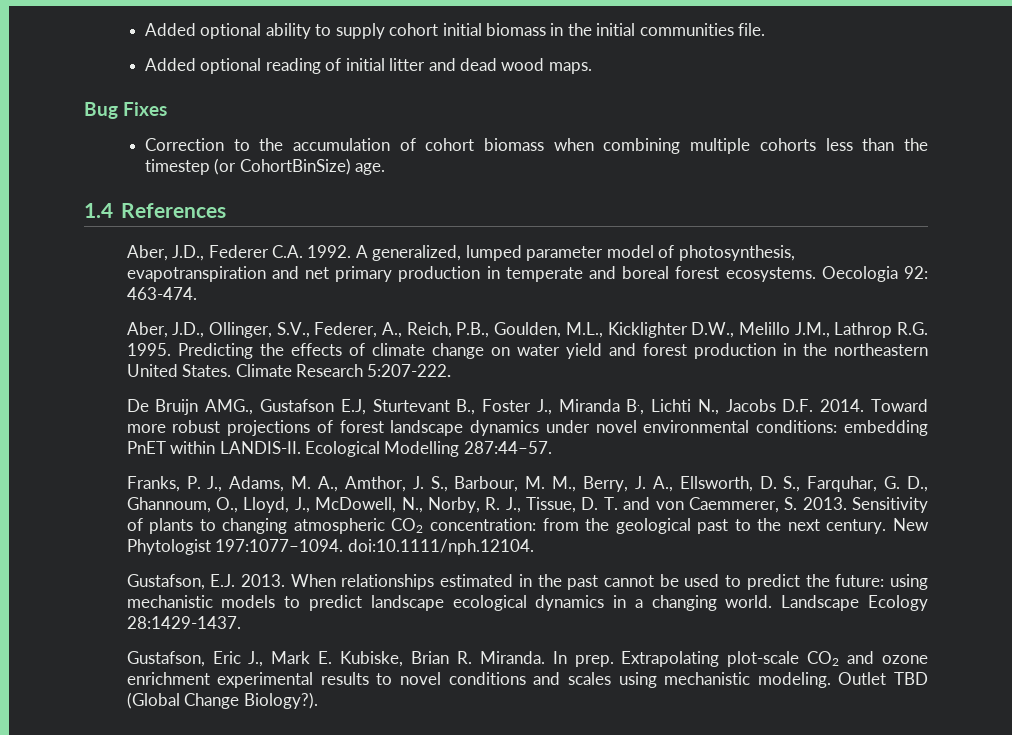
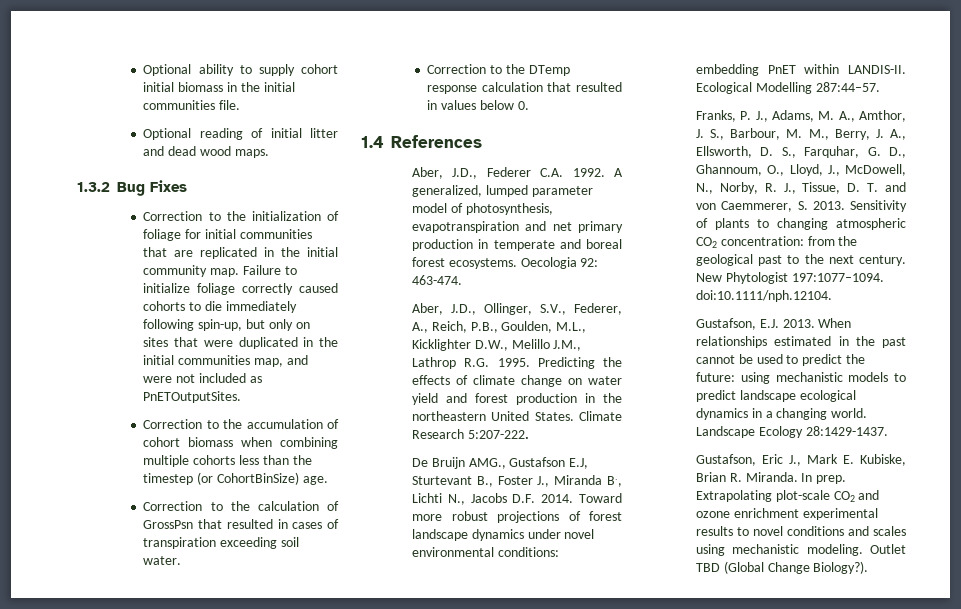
[144,23,262,39] Added optional -> [143,64,192,76] Optional
[144,58,262,74] Added optional -> [143,128,192,140] Optional
(592, 68) none -> [77,182,110,192] 1.3.2
(167, 109) none -> [143,211,339,221] [143,229,312,241] [143,247,338,259] [143,265,297,277] [143,283,338,295] [143,301,297,313] [143,319,310,331] [143,337,338,349] [143,355,308,367] [143,373,262,383] [143,391,242,403] // Correction to the initialization of foliage for initial communities that are replicated in the initial community map. Failure to initialize foliage correctly caused cohorts to die immediately following spin-up, but only on sites that were duplicated in the initial communities map, and were not included as PnETOutputSites.
(386, 169) none -> [143,501,339,511] [143,519,339,529] [143,537,300,549] [143,556,182,565] [427,64,570,76] [427,82,622,94] [427,100,529,110] // Correction to the calculation of GrossPsn that resulted in cases of transpiration exceeding soil water. // Correction to the DTemp response calculation that resulted in values below 0.

